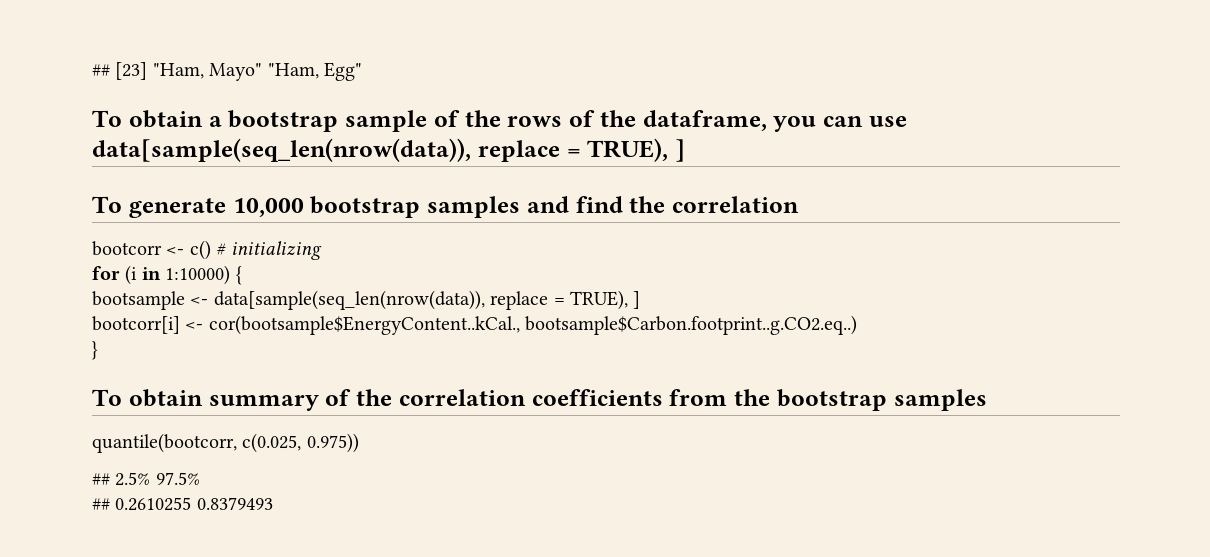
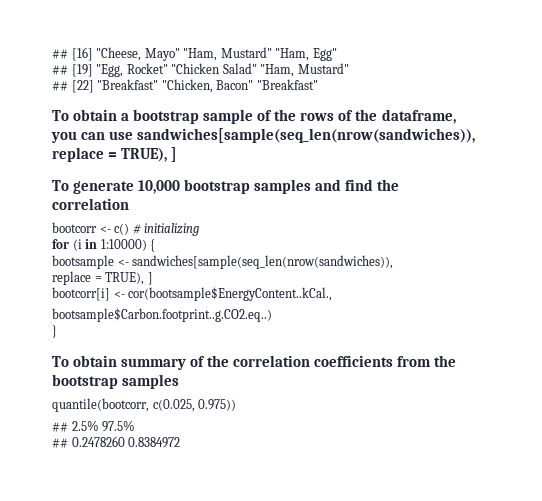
[92,62,362,81] ## [23] "Ham, Mayo" "Ham, Egg" -> [52,47,337,61] [52,63,349,77] [52,79,318,93] ## [16] "Cheese, Mayo" "Ham, Mustard" "Ham, Egg" // ## [19] "Egg, Rocket" "Chicken Salad" "Ham, Mustard" // ## [22] "Breakfast" "Chicken, Bacon" "Breakfast"
[92,138,471,162] data[sample(seq_len(nrow(data)), -> [137,128,476,143] sandwiches[sample(seq_len(nrow(sandwiches)),
[213,290,485,310] data[sample(seq_len(nrow(data)), -> [132,255,394,269] sandwiches[sample(seq_len(nrow(sandwiches)), //
(520, 325) none -> (333, 294) //
[115,497,273,511] 0.2610255 0.8379493 -> [71,436,181,448] 0.2478260 0.8384972

